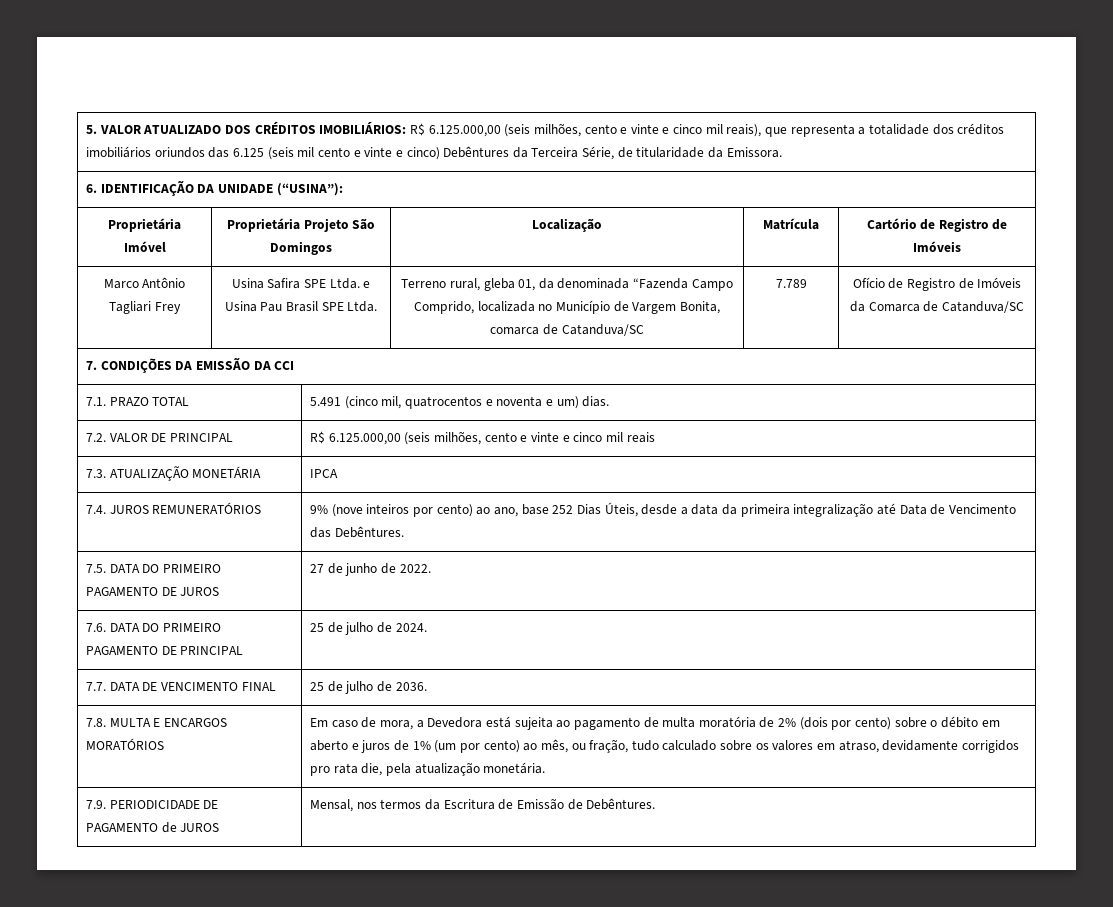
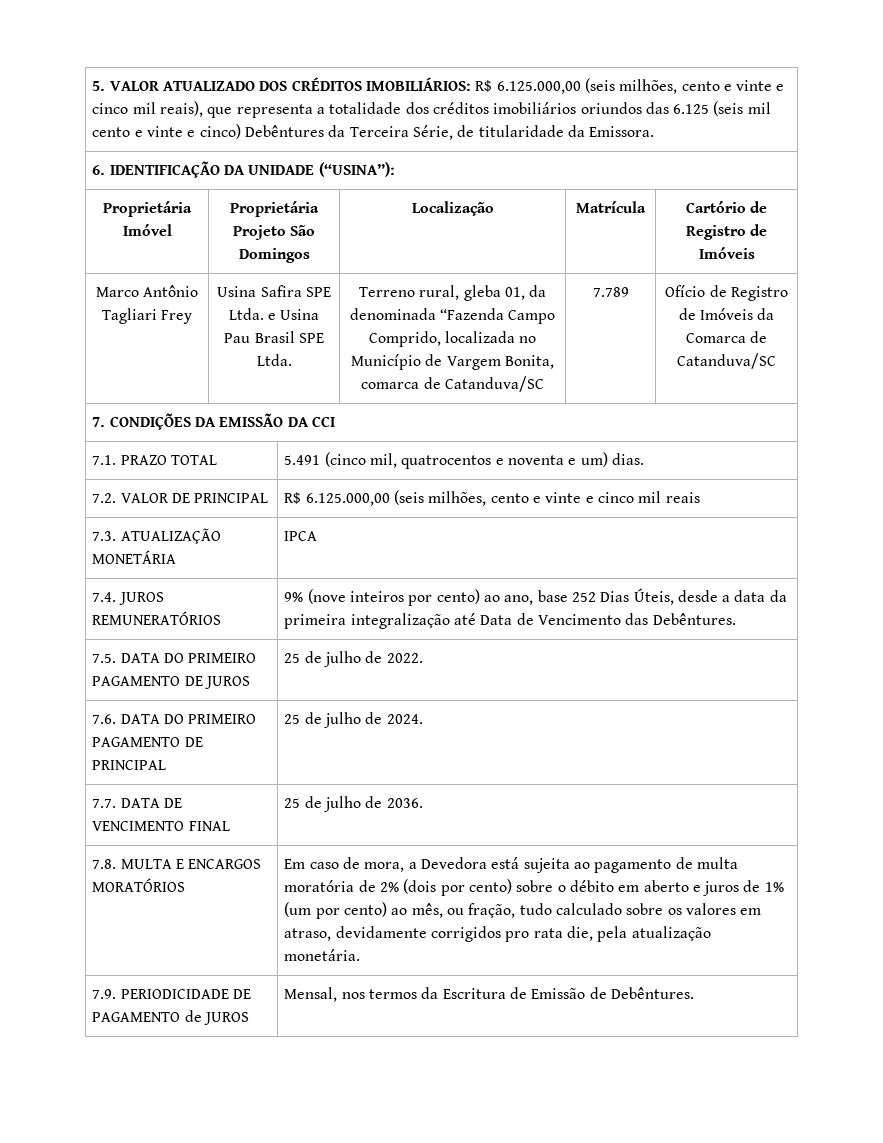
[310,563,378,576] 27 de junho -> [284,651,361,667] 25 de julho

